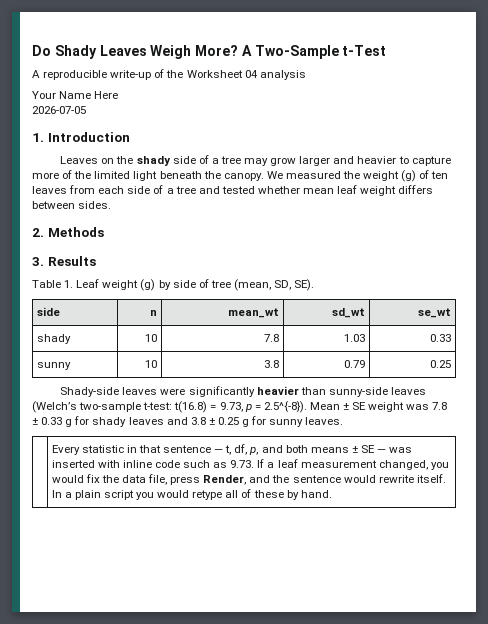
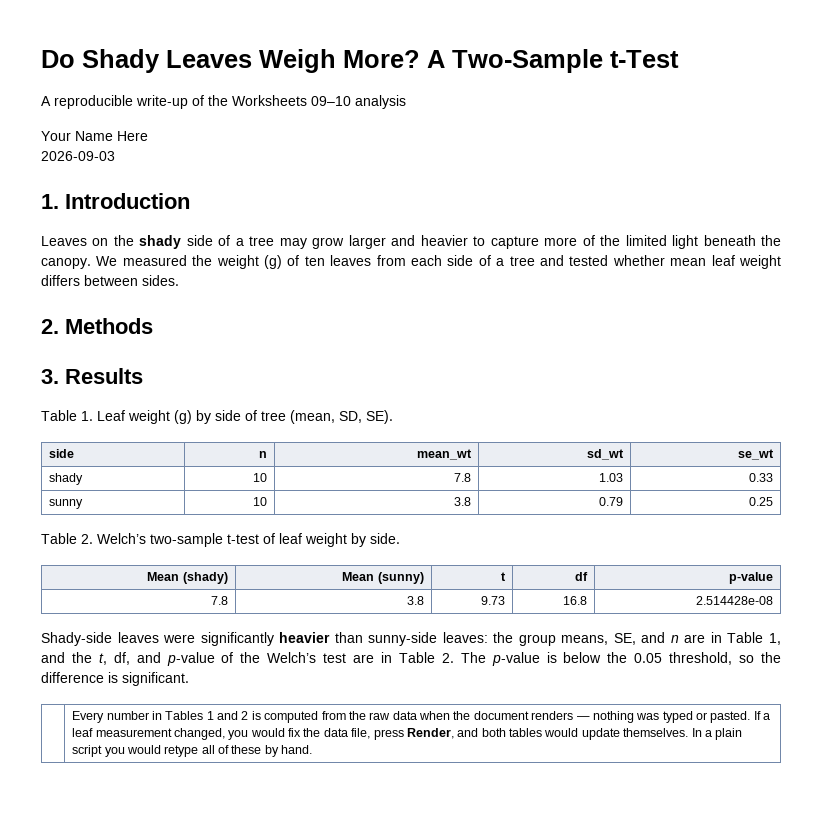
[186,70,258,78] Worksheet 04 -> [232,95,351,106] Worksheets 09–10
[32,106,86,114] 2026-07-05 -> [41,151,115,161] 2026-09-03
(452, 364) none -> [41,533,400,547] [147,572,228,584] [342,572,424,584] [500,572,506,581] [574,572,588,581] [728,572,773,584] [210,596,228,605] [406,596,424,605] [480,596,505,605] [562,596,587,605] [695,596,773,605] // Table 2. Welch’s two-sample t-test of leaf weight by side. // Mean (shady) | Mean (sunny) | t | df | p-value // 7.8 | 3.8 | 9.73 | 16.8 | 2.514428e-08
[390,387,426,395] [32,401,448,413] [32,416,344,427] [51,444,413,455] [51,460,255,468] leaves (Welch’s two-sample t-test: t(16.8) = 9.73, p = 2.5^{-8}). Mean ± SE weight was 7.8 ± 0.33 g for shady leaves and 3.8 ± 0.25 g for sunny leaves. // | Every statistic in that sentence — t, df, p, and both means ± SE — was inserted with inline code such as 9.73. -> [442,632,781,646] [41,652,781,666] [41,672,189,686] [72,711,751,723] leaves: the group means, SE, and n are in Table 1, and the t, df, and p-value of the Welch’s test are in Table 2. The p-value is below the 0.05 threshold, so the difference is significant. // | Every number in Tables 1 and 2 is computed from the raw data when the document renders — nothing was typed or pasted.
[272,474,446,483] the sentence would rewrite itself. -> [481,728,689,740] both tables would update themselves.

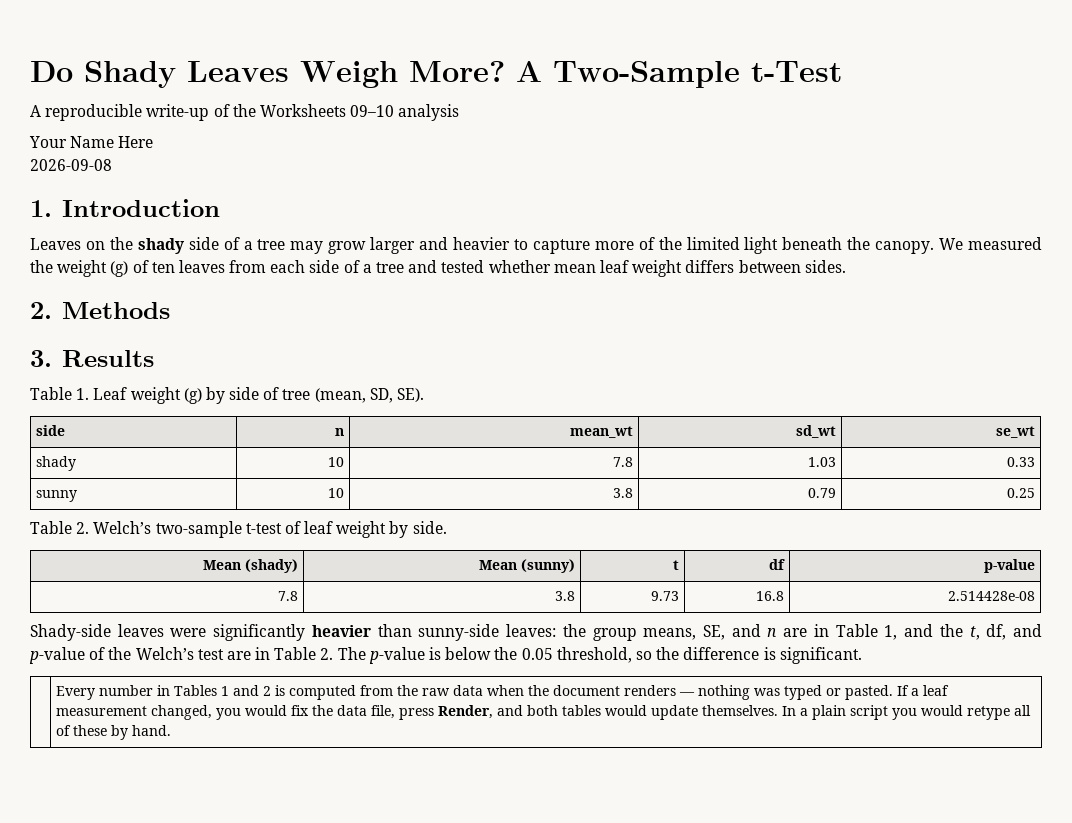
[41,151,115,161] 2026-09-03 -> [30,159,112,171] 2026-09-08

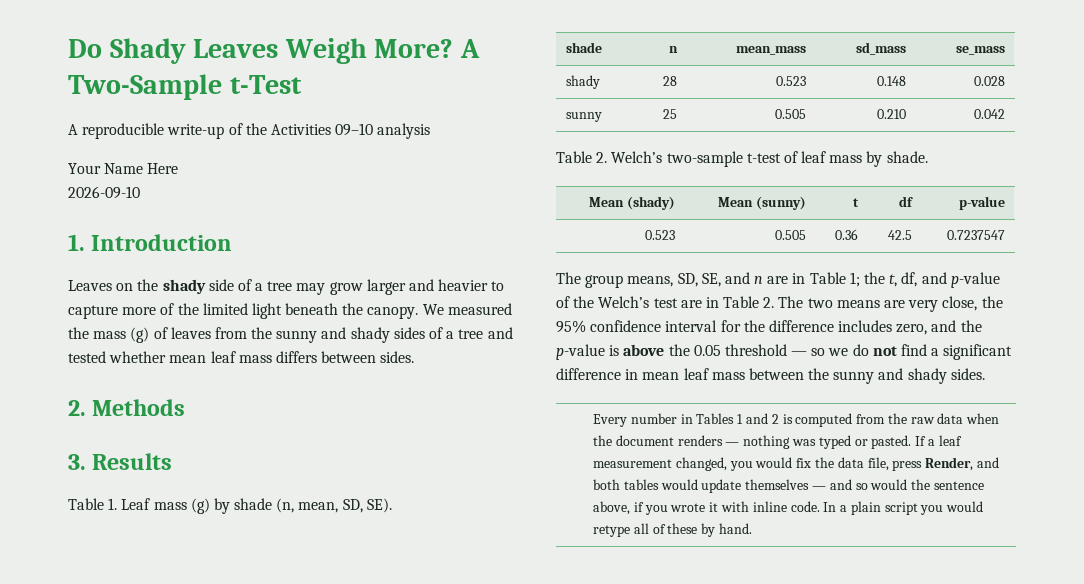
[259,104,346,117] Worksheets -> [270,124,331,135] Activities
[30,159,112,171] 2026-09-08 -> [68,186,140,199] 2026-09-10
[57,260,108,277] weight -> [93,331,127,339] mass
[151,262,175,273] ten -> (168, 333) none
[270,260,340,273] each side -> [251,327,425,343] the sunny and shady sides
[632,260,683,277] weight -> [238,355,272,363] mass
[130,387,181,404] weight -> [153,502,187,510] mass
[229,387,366,403] side of tree (mean, -> [234,498,339,513] shade (n, mean,
[36,425,66,436] side -> [566,42,603,53] shade
[569,426,633,438] [795,425,836,438] [995,426,1035,438] [36,456,77,471] [327,457,344,467] [612,457,633,467] [807,457,836,467] [1006,457,1035,467] [36,490,78,502] [327,488,344,498] [612,488,633,498] [807,488,836,498] [1006,488,1035,498] mean_wt | sd_wt | se_wt // shady | 10 | 7.8 | 1.03 | 0.33 // sunny | 10 | 3.8 | 0.79 | 0.25 -> [735,46,806,55] [855,42,906,55] [955,46,1005,55] [566,75,601,89] [662,76,677,86] [775,76,806,86] [876,76,906,86] [973,76,1005,86] [566,112,603,122] [662,109,677,119] [774,109,806,119] [876,109,906,119] [973,109,1005,119] mean_mass | sd_mass | se_mass // shady | 28 | 0.523 | 0.148 | 0.028 // sunny | 25 | 0.505 | 0.210 | 0.042
[336,521,447,538] weight by side. -> [829,151,928,167] mass by shade.
[277,591,298,601] [554,591,575,601] [650,591,679,601] [755,591,784,601] [947,591,1035,601] [30,624,586,641] 7.8 | 3.8 | 9.73 | 16.8 | 2.514428e-08 // Shady-side leaves were significantly heavier than sunny-side leaves: the -> [644,230,675,240] [774,230,806,240] [834,229,858,240] [887,230,912,240] [946,230,1005,240] [556,272,581,284] 0.523 | 0.505 | 0.36 | 42.5 | 0.7237547 // The
(697, 634) none -> [677,273,698,287] SD,
[884,624,934,640] 1, and -> [849,272,860,287] 1;
(366, 653) none -> [807,296,1003,312] [556,320,982,335] two means are very close, the 95% confidence interval for the difference includes zero, and the
[445,647,492,660] below -> [623,344,665,356] above
[556,647,862,664] threshold, so the difference is significant. -> [724,344,1013,360] [556,368,985,384] threshold — so we do not find a significant difference in mean leaf mass between the sunny and shady sides.
[702,705,779,716] themselves. -> [745,479,984,490] [593,501,820,515] themselves — and so would the sentence above, if you wrote it with inline code.

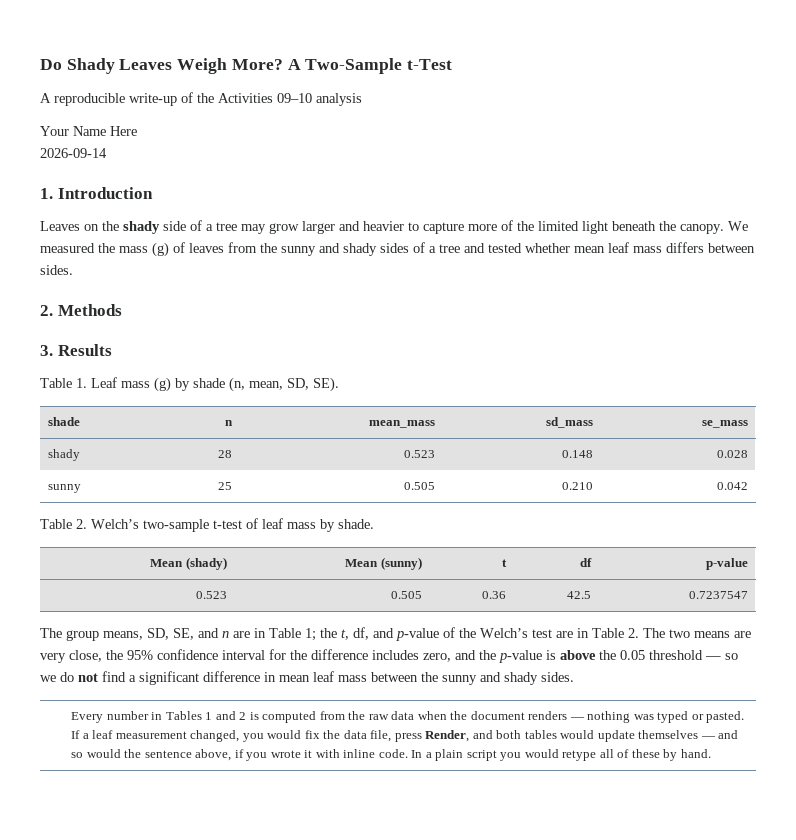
[68,186,140,199] 2026-09-10 -> [40,148,107,158] 2026-09-14

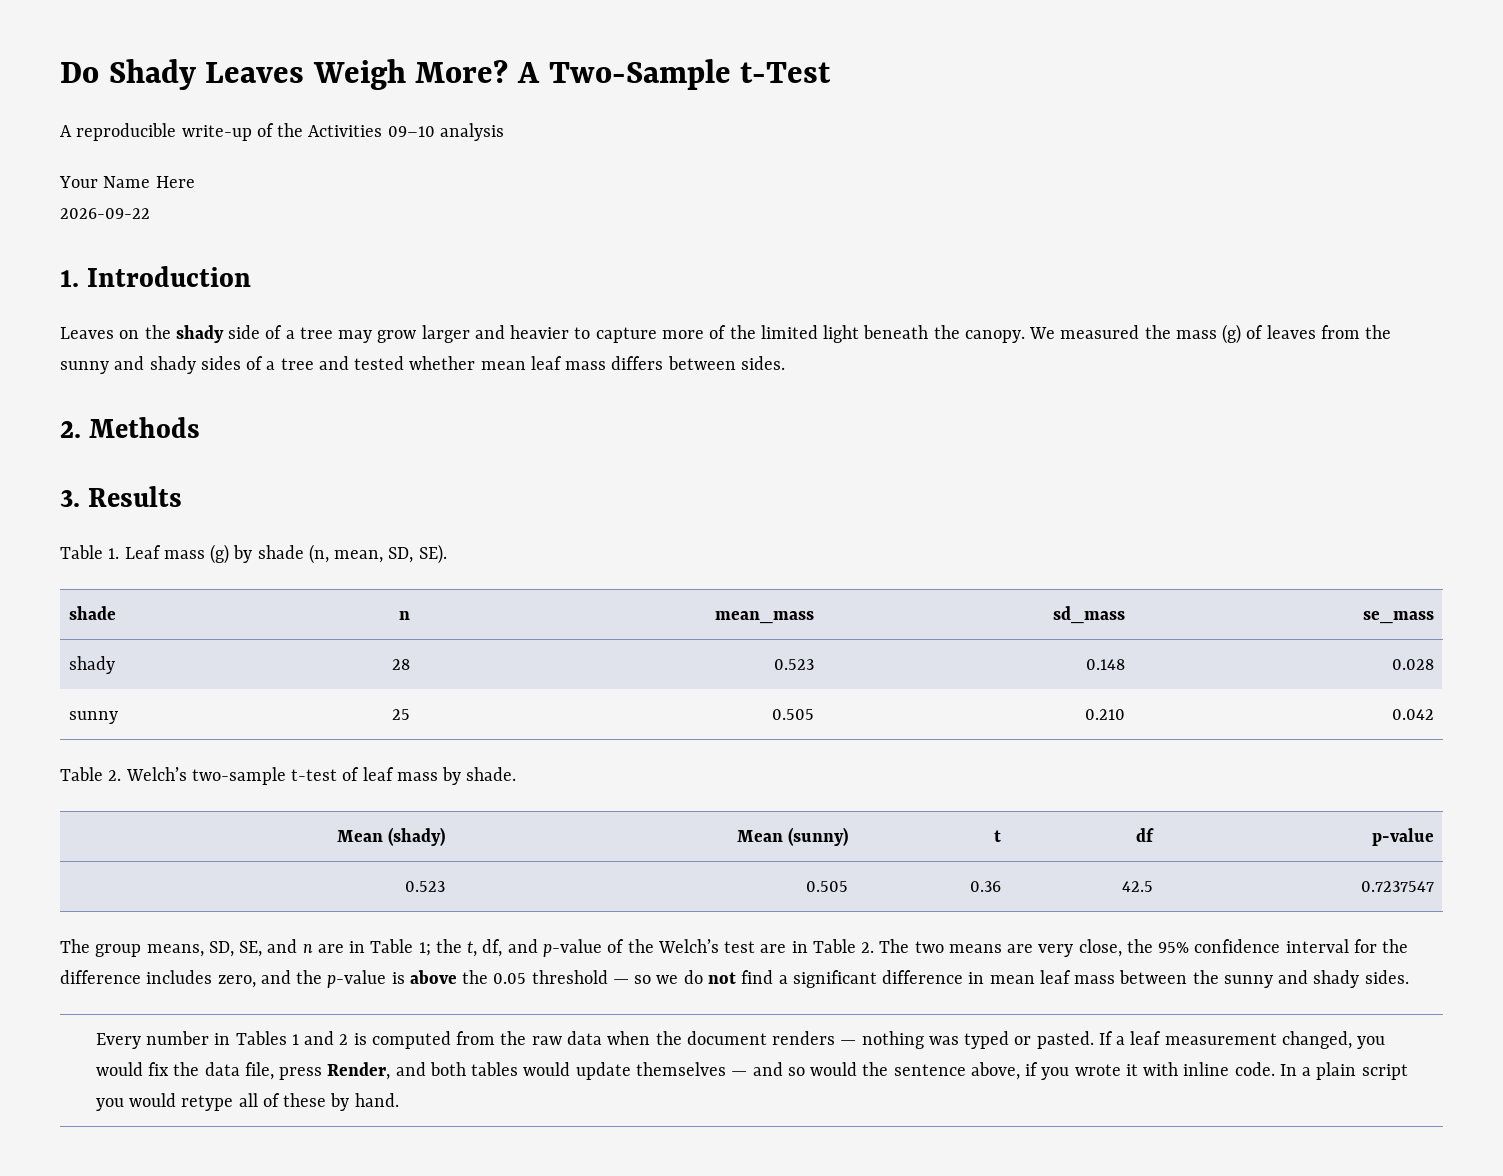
[40,148,107,158] 2026-09-14 -> [60,208,150,219] 2026-09-22

